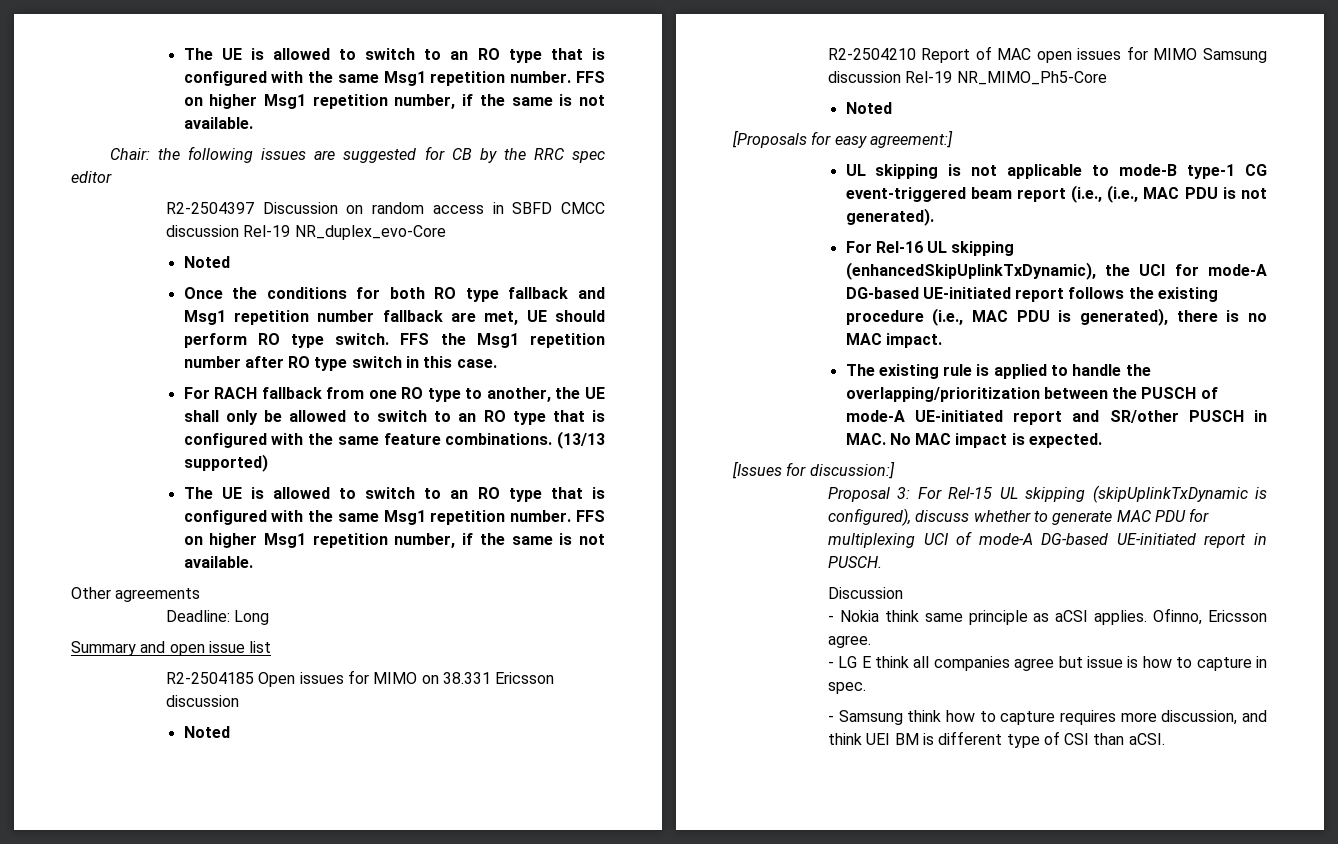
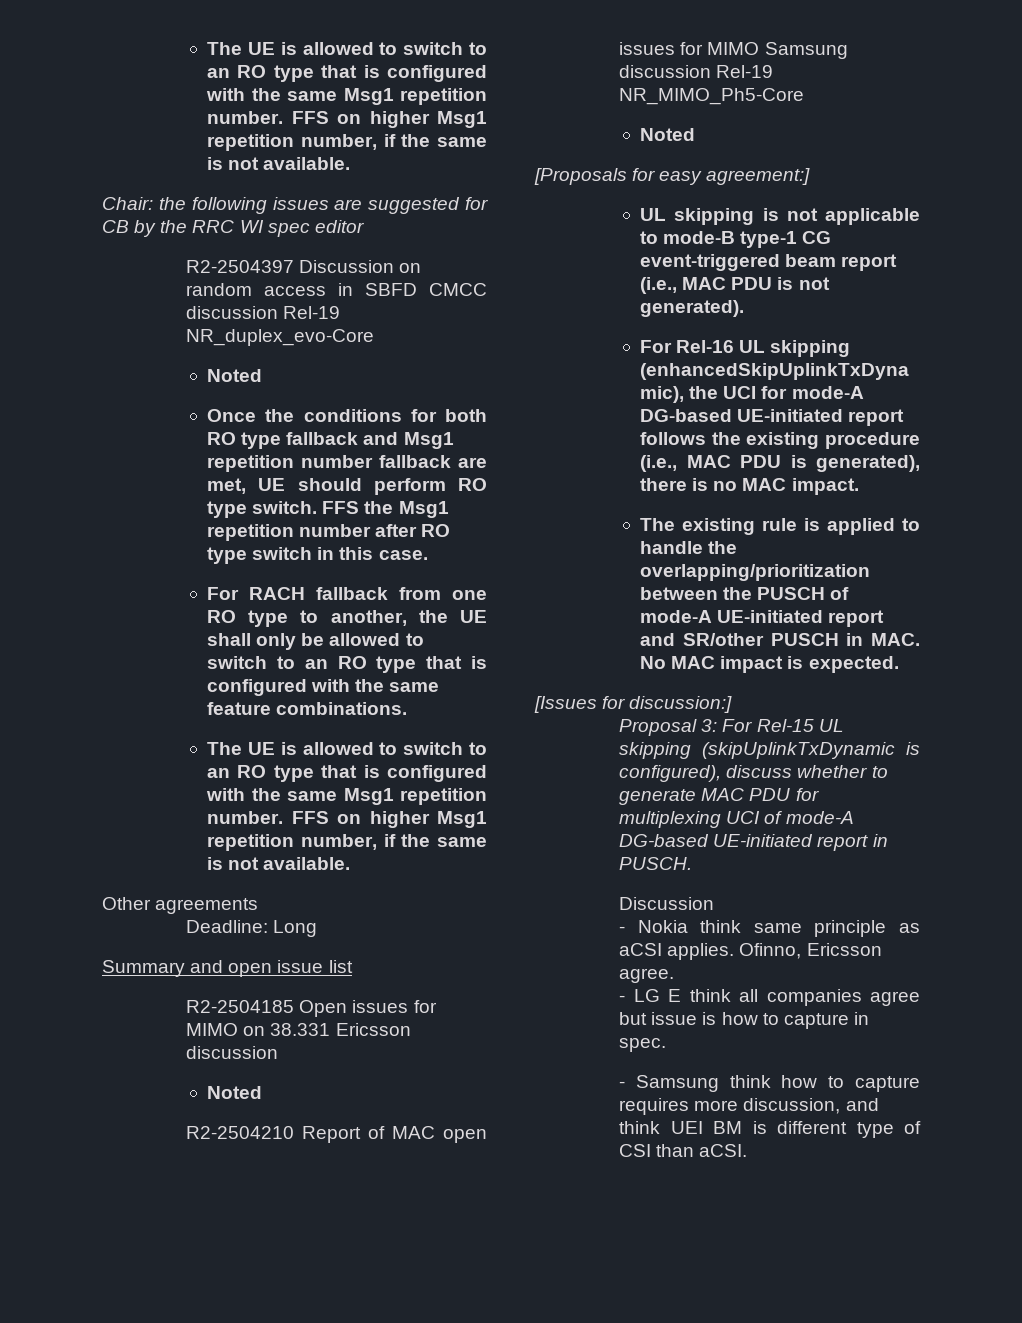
(564, 154) none -> [239,220,264,233] WI
[556,431,605,449] [183,454,268,472] (13/13 supported) -> (408, 708) none
[1107,185,1139,203] (i.e., -> (678, 285) none

